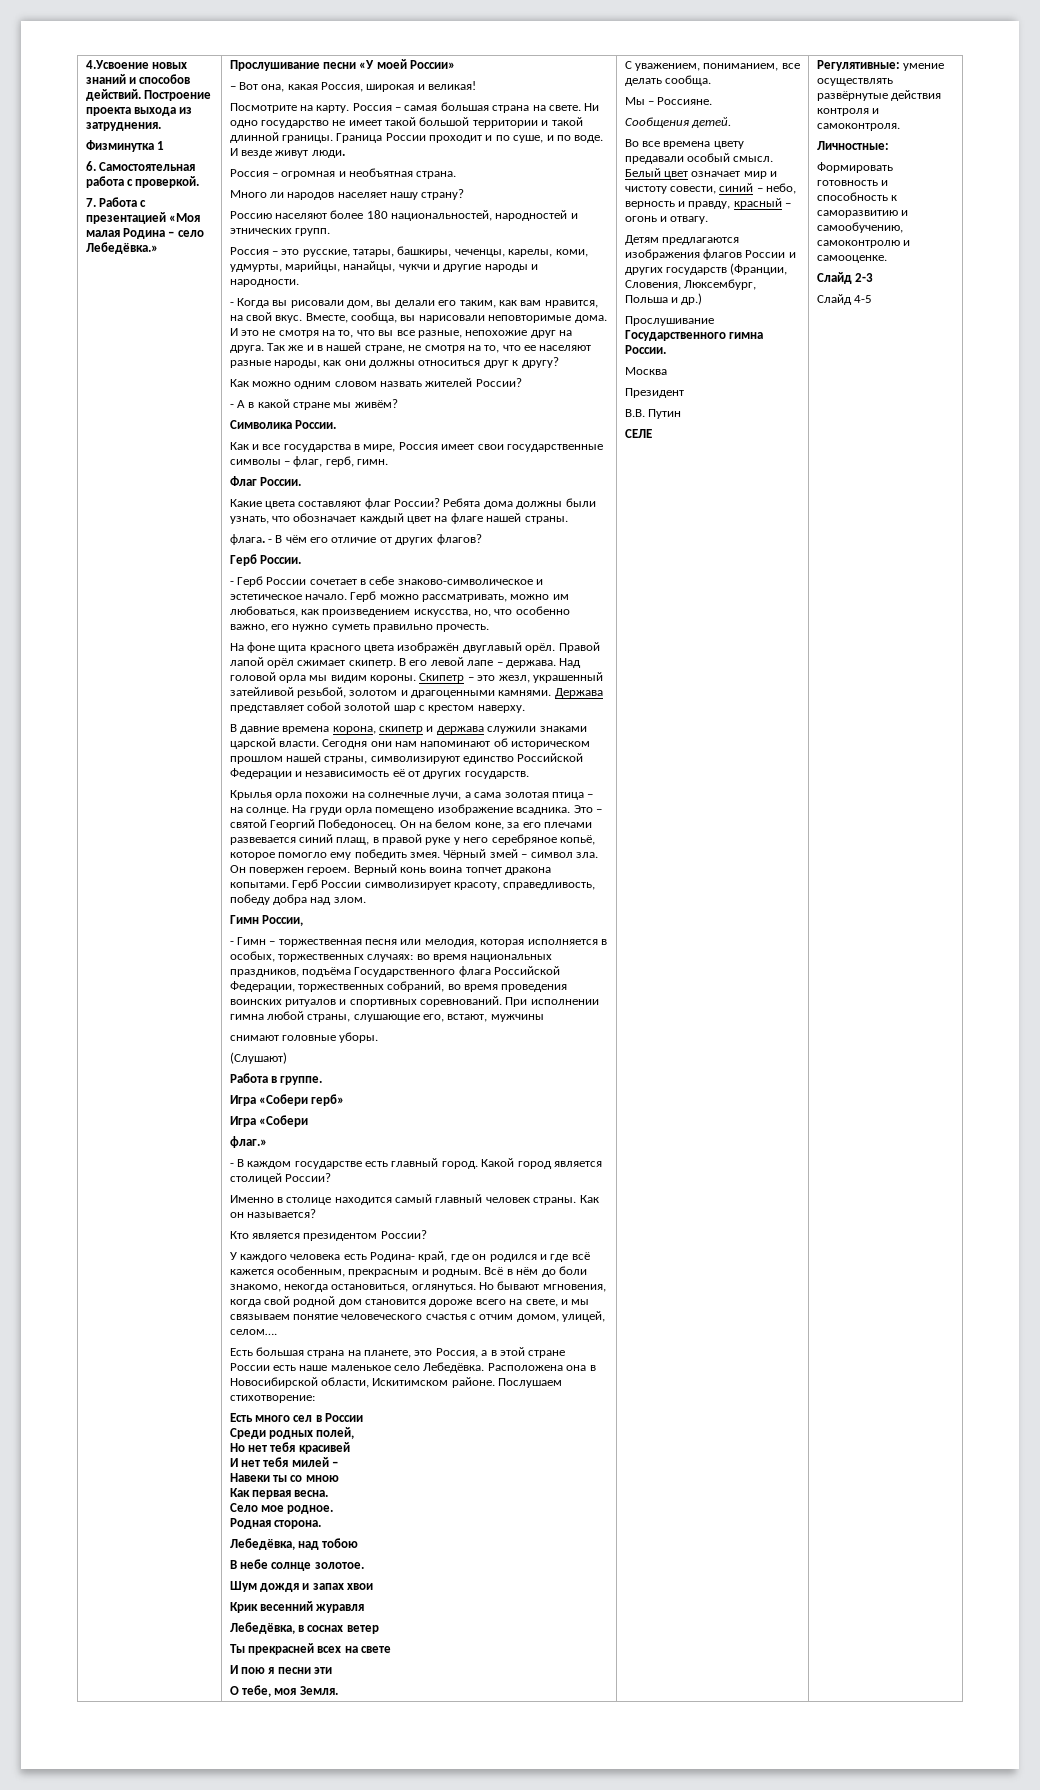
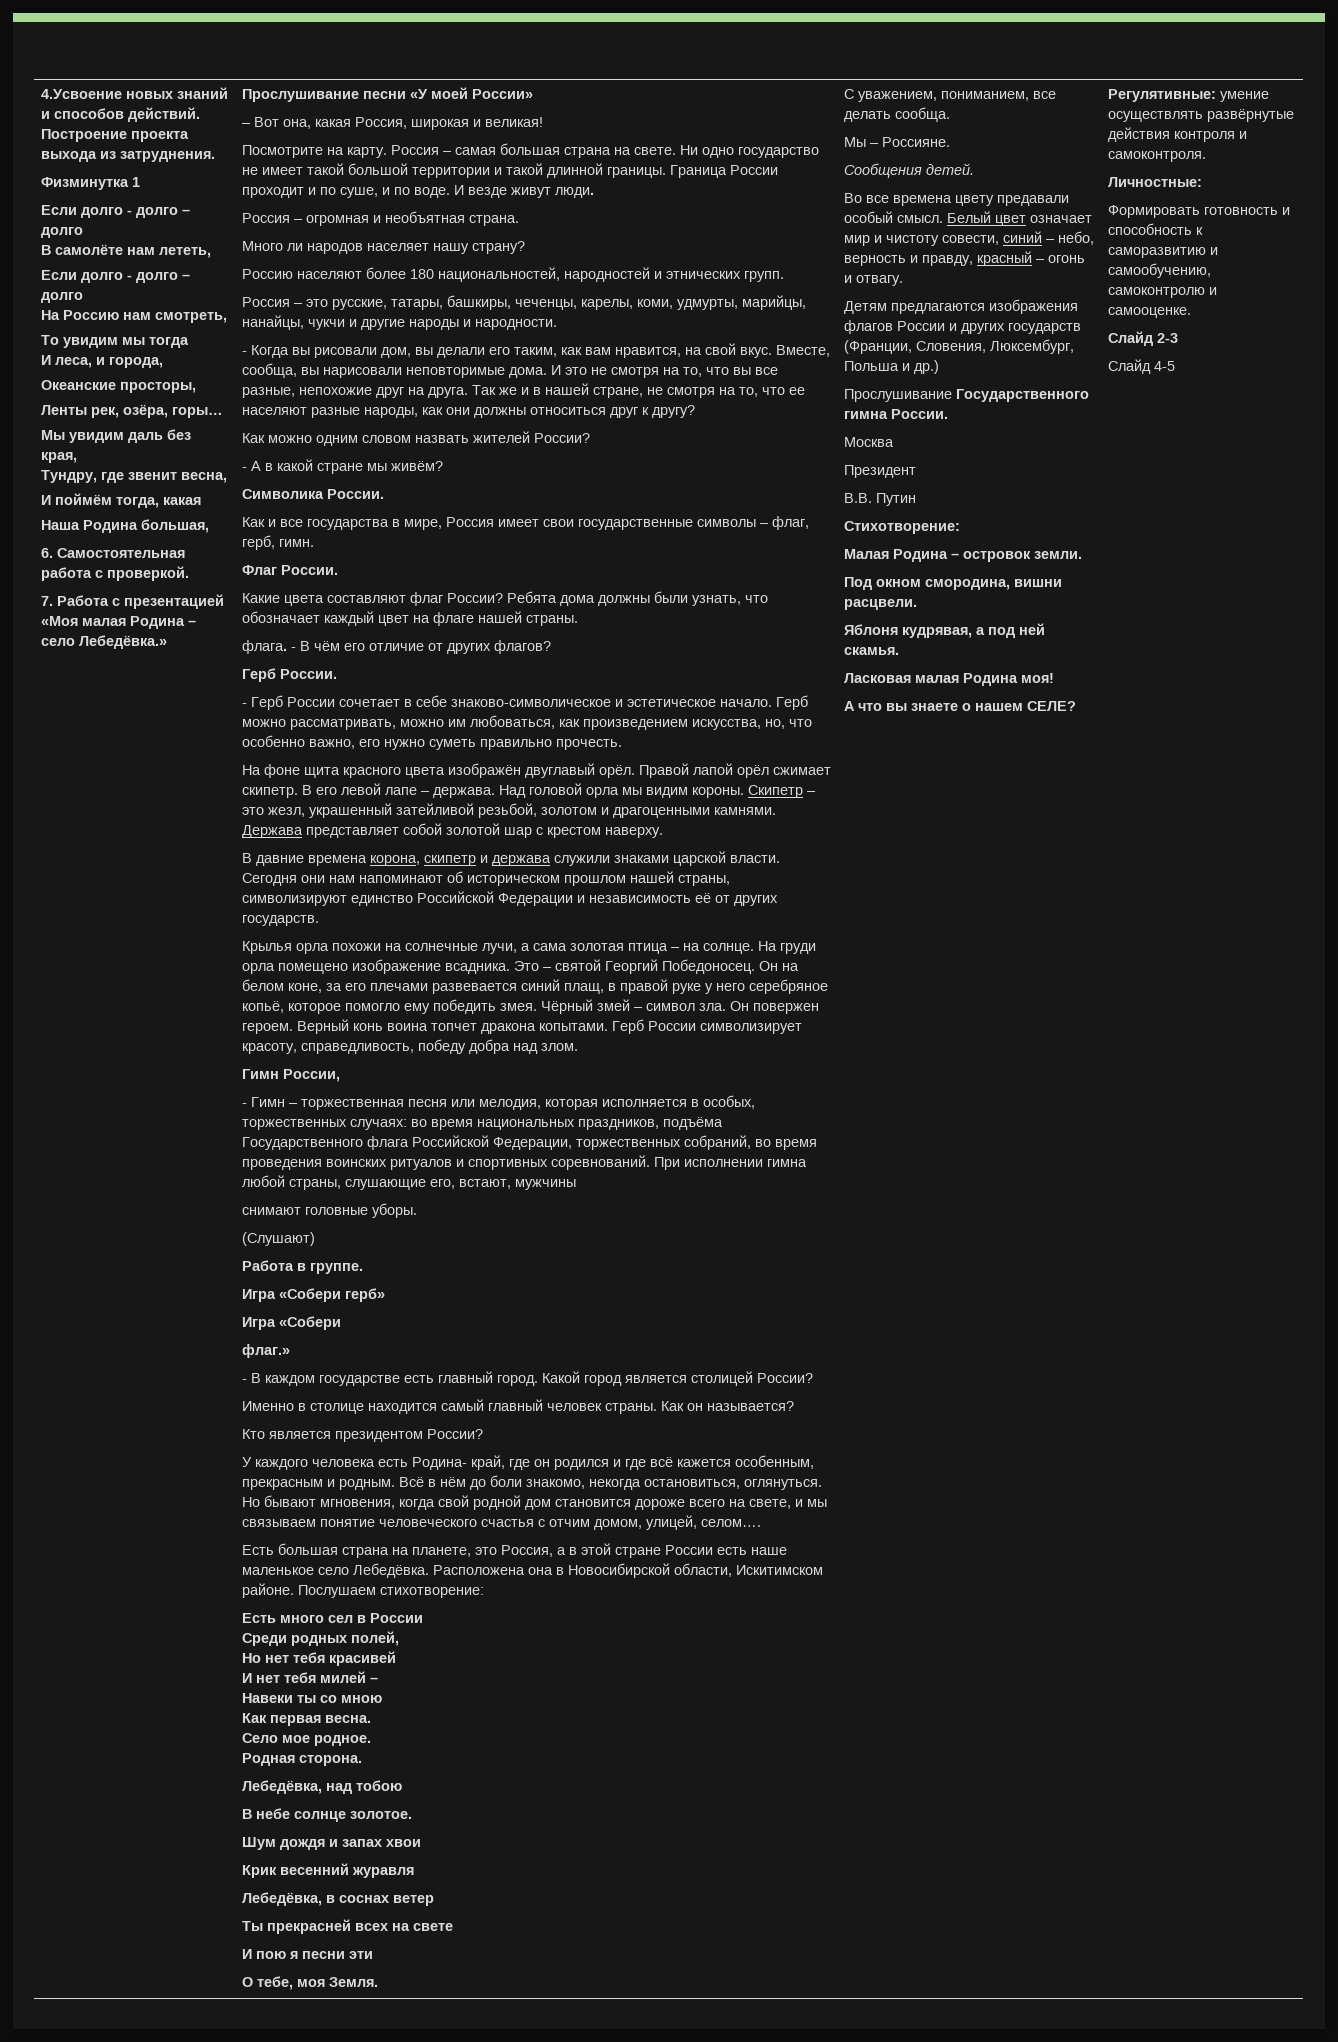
(164, 145) none -> [40,205,190,218] [40,227,83,238] [40,244,211,258] [40,270,190,283] [40,292,83,303] [40,310,227,323] [40,335,189,348] [40,355,163,368] [40,380,196,393] [40,404,223,418] [40,429,191,443] [40,452,77,463] [40,470,227,483] [40,493,201,508] [40,519,209,533] // Если долго - долго – долго // В самолёте нам лететь, // Если долго - долго – долго // На Россию нам смотреть, // То увидим мы тогда // И леса, и города, // Океанские просторы, // Ленты рек, озёра, горы… // Мы увидим даль без края, // Тундру, где звенит весна, // И поймём тогда, какая // Наша Родина большая,
[624,429,652,438] СЕЛЕ -> [843,521,960,534] [843,549,1082,562] [843,577,1062,590] [843,599,917,610] [843,623,1045,638] [843,647,899,655] [843,673,1054,686] [843,701,1076,711] Стихотворение: // Малая Родина – островок земли. // Под окном смородина, вишни расцвели. // Яблоня кудрявая, а под ней скамья. // Ласковая малая Родина моя! // А что вы знаете о нашем СЕЛЕ?

